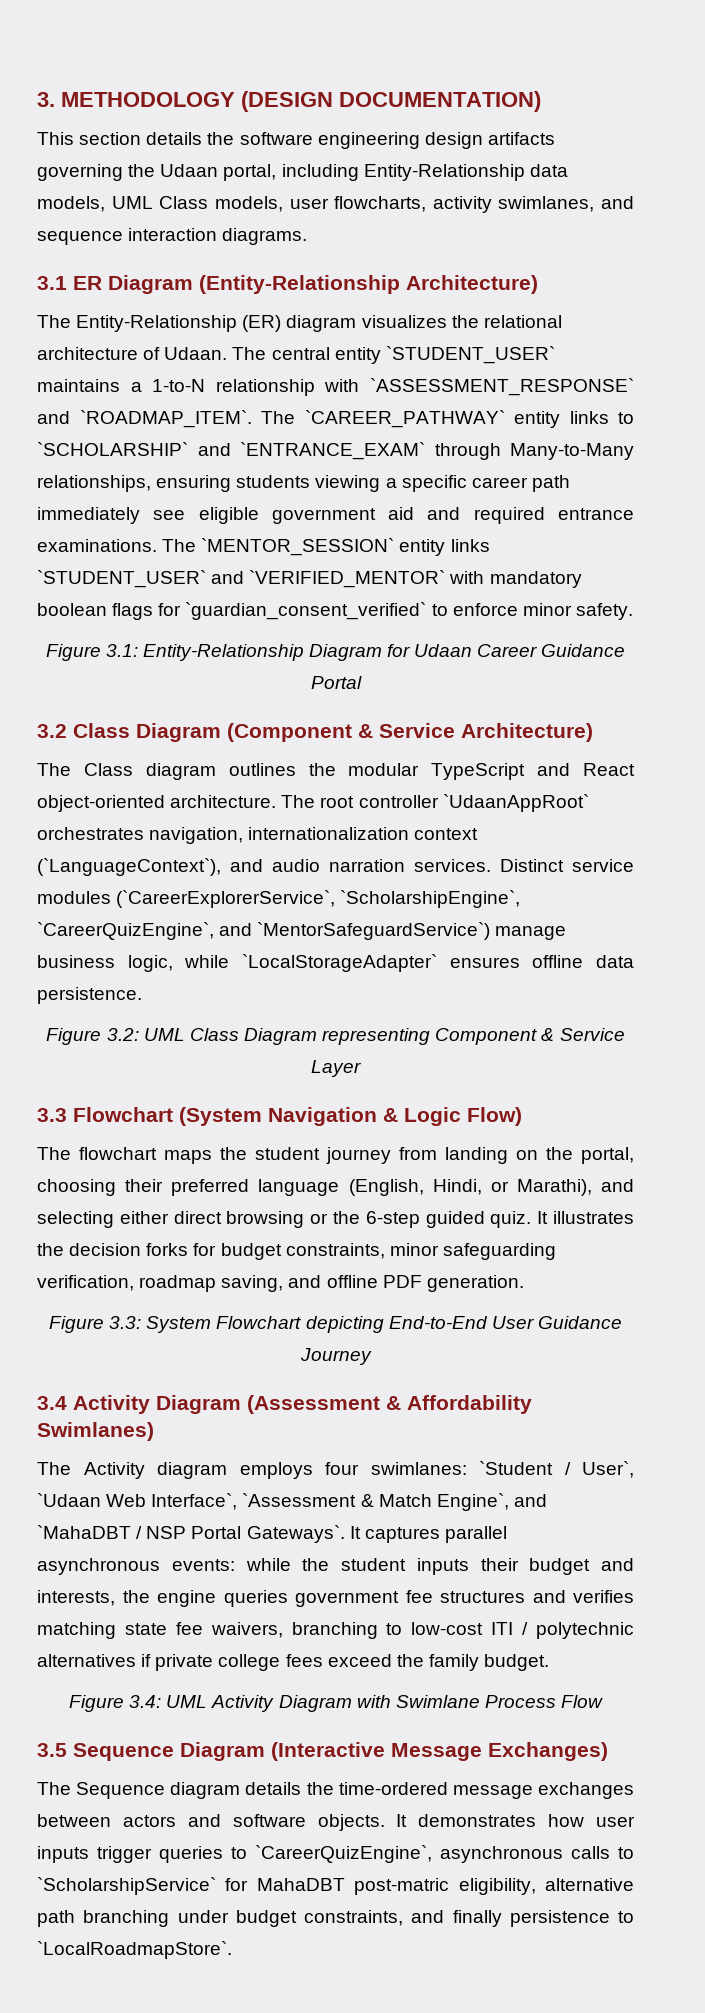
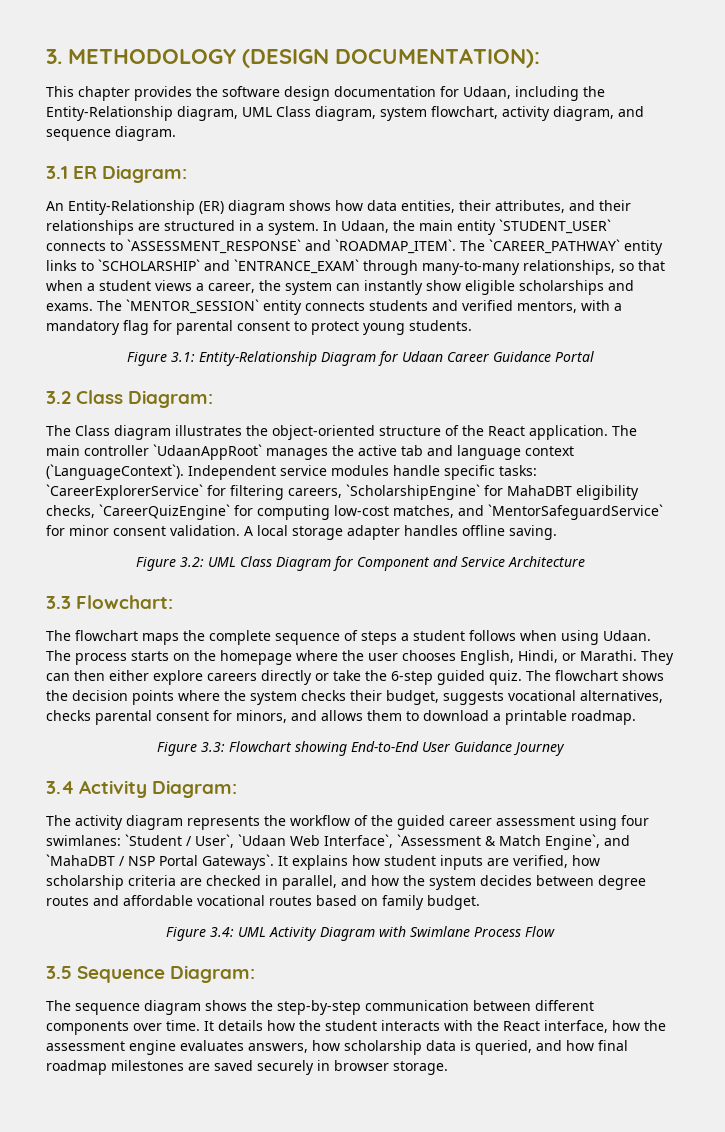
[339,91,541,112] DOCUMENTATION) -> [335,48,540,68] DOCUMENTATION):
[79,132,555,149] [37,164,568,181] [37,196,634,213] [37,228,308,245] [37,275,538,294] [37,315,562,332] [37,346,555,364] [37,379,360,396] section details the software engineering design artifacts governing the Udaan portal, including Entity-Relationship data models, UML Class models, user flowcharts, activity swimlanes, and sequence interaction diagrams. // 3.1 ER Diagram (Entity-Relationship Architecture) // The Entity-Relationship (ER) diagram visualizes the relational architecture of Udaan. The central entity `STUDENT_USER` maintains a 1-to-N relationship with -> [78,86,605,101] [46,106,644,121] [46,126,176,141] [46,165,188,183] [46,200,631,215] [46,219,611,235] [46,241,123,251] chapter provides the software design documentation for Udaan, including the Entity-Relationship diagram, UML Class diagram, system flowchart, activity diagram, and sequence diagram. // 3.1 ER Diagram: // An Entity-Relationship (ER) diagram shows how data entities, their attributes, and their relationships are structured in a system. In Udaan, the main entity `STUDENT_USER` connects to
[510,443,634,460] [37,475,570,492] [37,507,634,524] [37,538,490,556] [37,570,582,588] [37,602,633,620] Many-to-Many relationships, ensuring students viewing a specific career path immediately see eligible government aid and required entrance examinations. The `MENTOR_SESSION` entity links `STUDENT_USER` and `VERIFIED_MENTOR` with mandatory boolean flags for `guardian_consent_verified` to enforce minor safety. -> [422,260,665,275] [46,280,634,295] [46,299,622,315] [46,320,472,335] many-to-many relationships, so that when a student views a career, the system can instantly show eligible scholarships and exams. The `MENTOR_SESSION` entity connects students and verified mentors, with a mandatory flag for parental consent to protect young students.
[136,723,593,742] [37,763,635,780] [37,794,589,812] [37,827,479,844] [37,858,634,876] [37,890,521,908] [37,922,567,940] [37,954,635,972] [37,987,142,1004] Diagram (Component & Service Architecture) // The Class diagram outlines the modular TypeScript and React object-oriented architecture. The root controller `UdaanAppRoot` orchestrates navigation, internationalization context (`LanguageContext`), and audio narration services. Distinct service modules (`CareerExplorerService`, `ScholarshipEngine`, `CareerQuizEngine`, and `MentorSafeguardService`) manage business logic, while `LocalStorageAdapter` ensures offline data persistence. -> [128,390,214,408] [46,425,637,440] [46,444,574,460] [46,464,537,480] [46,484,639,500] [46,504,663,520] [46,525,557,540] Diagram: // The Class diagram illustrates the object-oriented structure of the React application. The main controller `UdaanAppRoot` manages the active tab and language context (`LanguageContext`). Independent service modules handle specific tasks: `CareerExplorerService` for filtering careers, `ScholarshipEngine` for MahaDBT eligibility checks, `CareerQuizEngine` for computing low-cost matches, and `MentorSafeguardService` for minor consent validation. A local storage adapter handles offline saving.
[322,1028,625,1045] [311,1060,361,1077] [37,1107,522,1126] [37,1147,634,1164] [37,1179,634,1196] [37,1211,635,1228] [37,1243,556,1260] [37,1275,524,1292] representing Component & Service Layer // 3.3 Flowchart (System Navigation & Logic Flow) // The flowchart maps the student journey from landing on the portal, choosing their preferred language (English, Hindi, or Marathi), and selecting either direct browsing or the 6-step guided quiz. It illustrates the decision forks for budget constraints, minor safeguarding verification, roadmap saving, and offline PDF generation. -> [332,556,585,571] [46,595,174,609] [46,630,651,645] [46,650,674,665] [46,670,664,685] [46,690,663,705] [46,710,636,725] for Component and Service Architecture // 3.3 Flowchart: // The flowchart maps the complete sequence of steps a student follows when using Udaan. The process starts on the homepage where the user chooses English, Hindi, or Marathi. They can then either explore careers directly or take the 6-step guided quiz. The flowchart shows the decision points where the system checks their budget, suggests vocational alternatives, checks parental consent for minors, and allows them to download a printable roadmap.
[146,1316,384,1333] System Flowchart depicting -> [228,741,347,756] Flowchart showing
[156,1395,532,1414] [37,1422,154,1441] [37,1462,313,1479] Diagram (Assessment & Affordability Swimlanes) // The Activity diagram employs -> [152,780,238,798] [46,815,617,830] Diagram: // The activity diagram represents the workflow of the guided career assessment using
[364,1526,507,1543] [37,1558,634,1575] [37,1590,634,1607] [37,1622,635,1639] [37,1654,424,1671] captures parallel asynchronous events: while the student inputs their budget and interests, the engine queries government fee structures and verifies matching state fee waivers, branching to low-cost ITI / polytechnic alternatives if private college fees exceed the -> [292,855,600,870] [46,875,646,890] [46,895,378,906] explains how student inputs are verified, how scholarship criteria are checked in parallel, and how the system decides between degree routes and affordable vocational routes based on
[180,1742,608,1761] [37,1782,635,1799] [37,1814,635,1831] [37,1845,634,1863] [37,1877,634,1895] [37,1910,634,1927] [37,1941,232,1959] Diagram (Interactive Message Exchanges) // The Sequence diagram details the time-ordered message exchanges between actors and software objects. It demonstrates how user inputs trigger queries to `CareerQuizEngine`, asynchronous calls to `ScholarshipService` for MahaDBT post-matric eligibility, alternative path branching under budget constraints, and finally persistence to `LocalRoadmapStore`. -> [170,965,256,983] [46,1000,594,1015] [46,1020,666,1035] [46,1040,628,1055] [46,1060,448,1075] Diagram: // The sequence diagram shows the step-by-step communication between different components over time. It details how the student interacts with the React interface, how the assessment engine evaluates answers, how scholarship data is queried, and how final roadmap milestones are saved securely in browser storage.

